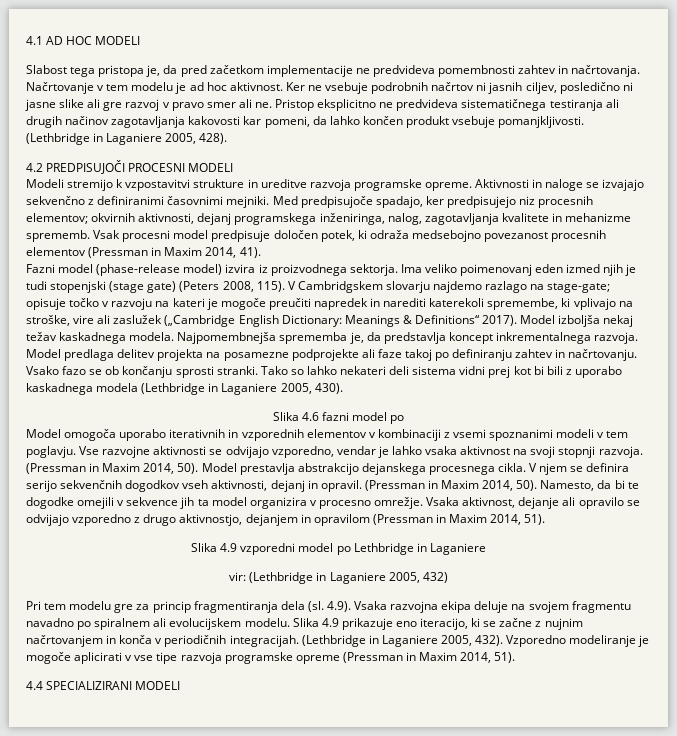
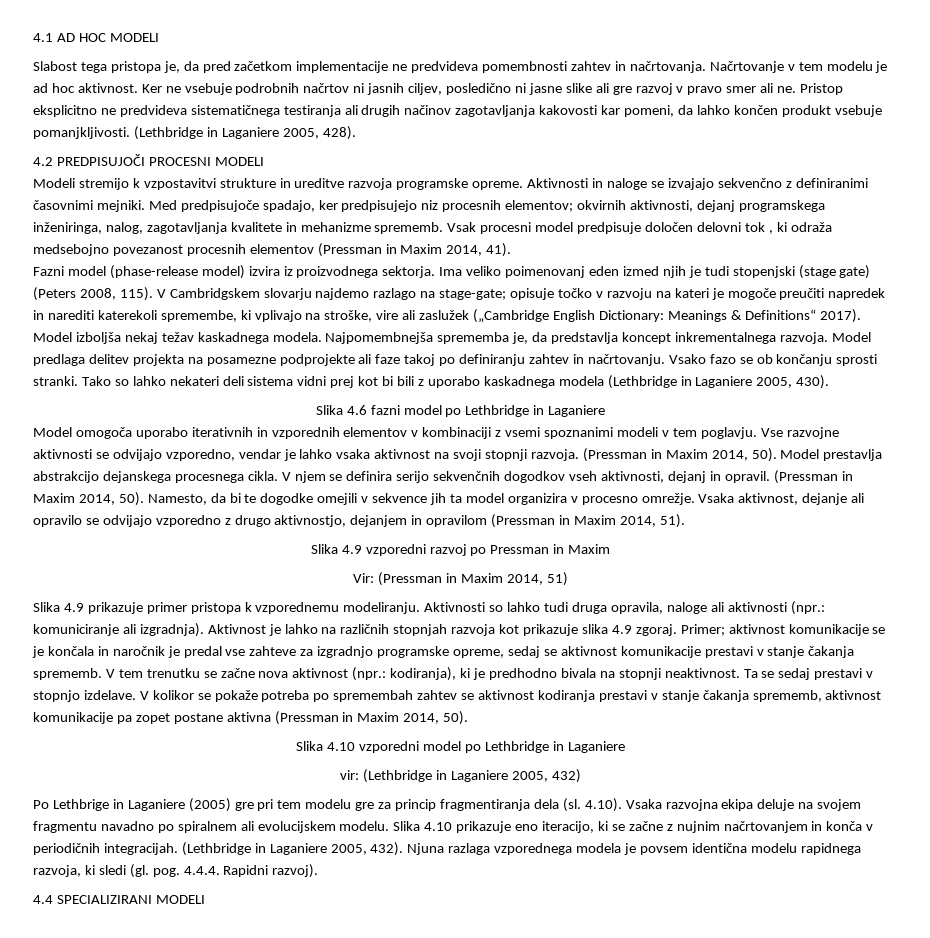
[320,230,355,242] potek, -> [696,222,773,234] delovni tok ,
(405, 419) none -> [465,405,606,417] Lethbridge in Laganiere
(296, 549) none -> [429,544,611,556] [353,572,568,586] [33,601,825,615] [33,623,886,637] [32,646,855,658] [33,667,874,681] [33,690,882,702] [33,711,469,725] [296,741,420,753] razvoj po Pressman in Maxim // Vir: (Pressman in Maxim 2014, 51) // Slika 4.9 prikazuje primer pristopa k vzporednemu modeliranju. Aktivnosti so lahko tudi druga opravila, naloge ali aktivnosti (npr.: komuniciranje ali izgradnja). Aktivnost je lahko na različnih stopnjah razvoja kot prikazuje slika 4.9 zgoraj. Primer; aktivnost komunikacije se je končala in naročnik je predal vse zahteve za izgradnjo programske opreme, sedaj se aktivnost komunikacije prestavi v stanje čakanja sprememb. V tem trenutku se začne nova aktivnost (npr.: kodiranja), ki je predhodno bivala na stopnji neaktivnost. Ta se sedaj prestavi v stopnjo izdelave. V kolikor se pokaže potreba po spremembah zahtev se aktivnost kodiranja prestavi v stanje čakanja sprememb, aktivnost komunikacije pa zopet postane aktivna (Pressman in Maxim 2014, 50). // Slika 4.10 vzporedni
[26,601,41,610] Pri -> [33,798,274,812] Po Lethbrige in Laganiere (2005) gre pri
[326,601,351,612] 4.9). -> [584,798,622,812] 4.10).
[321,618,339,627] 4.9 -> [424,822,453,831] 4.10
[506,635,650,647] [26,652,516,664] Vzporedno modeliranje je mogoče aplicirati v vse tipe razvoja programske opreme (Pressman in Maxim 2014, 51). -> [407,843,861,855] [33,864,319,878] Njuna razlaga vzporednega modela je povsem identična modelu rapidnega razvoja, ki sledi (gl. pog. 4.4.4. Rapidni razvoj).

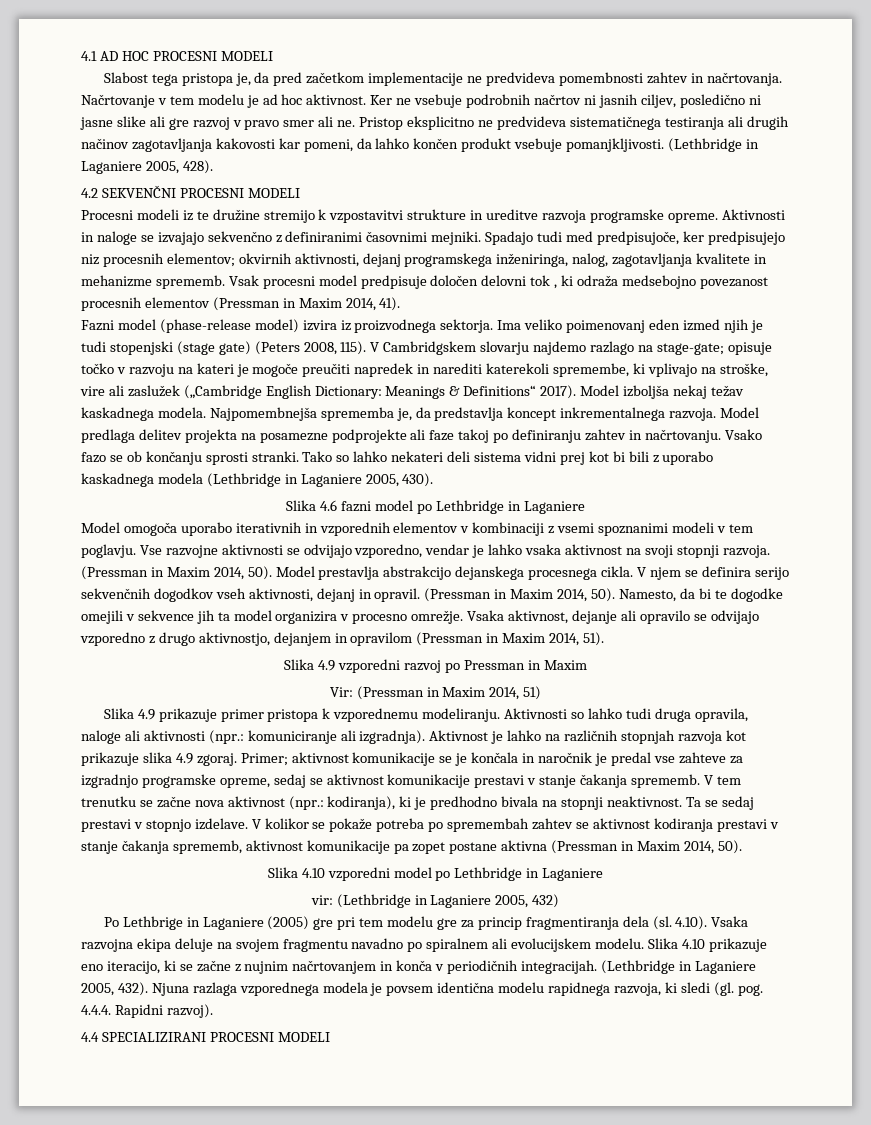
(106, 37) none -> [152,51,217,61] PROCESNI
[56,154,264,166] [33,178,75,188] PREDPISUJOČI PROCESNI MODELI // Modeli -> [101,185,300,198] [81,209,260,221] SEKVENČNI PROCESNI MODELI // Procesni modeli iz te družine
[148,200,315,212] Med predpisujoče spadajo, -> [485,231,679,245] Spadajo tudi med predpisujoče,
(152, 899) none -> [209,1032,274,1042] PROCESNI

